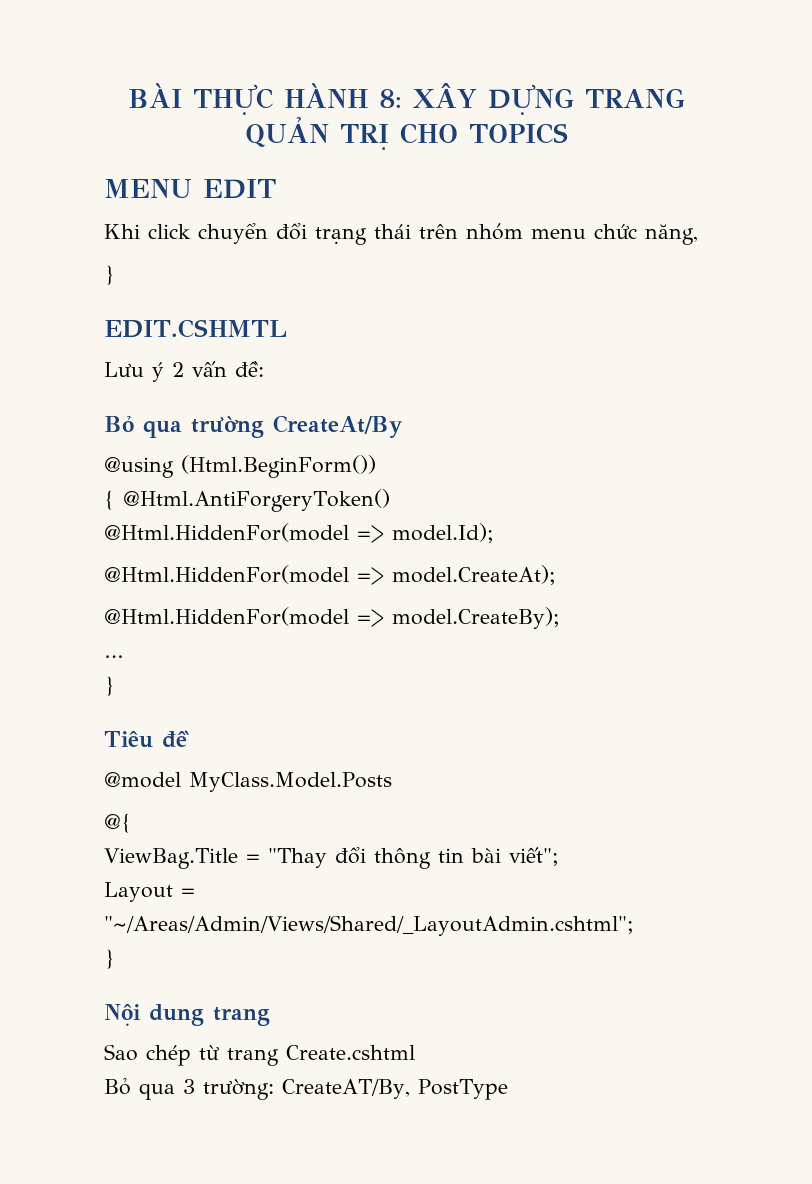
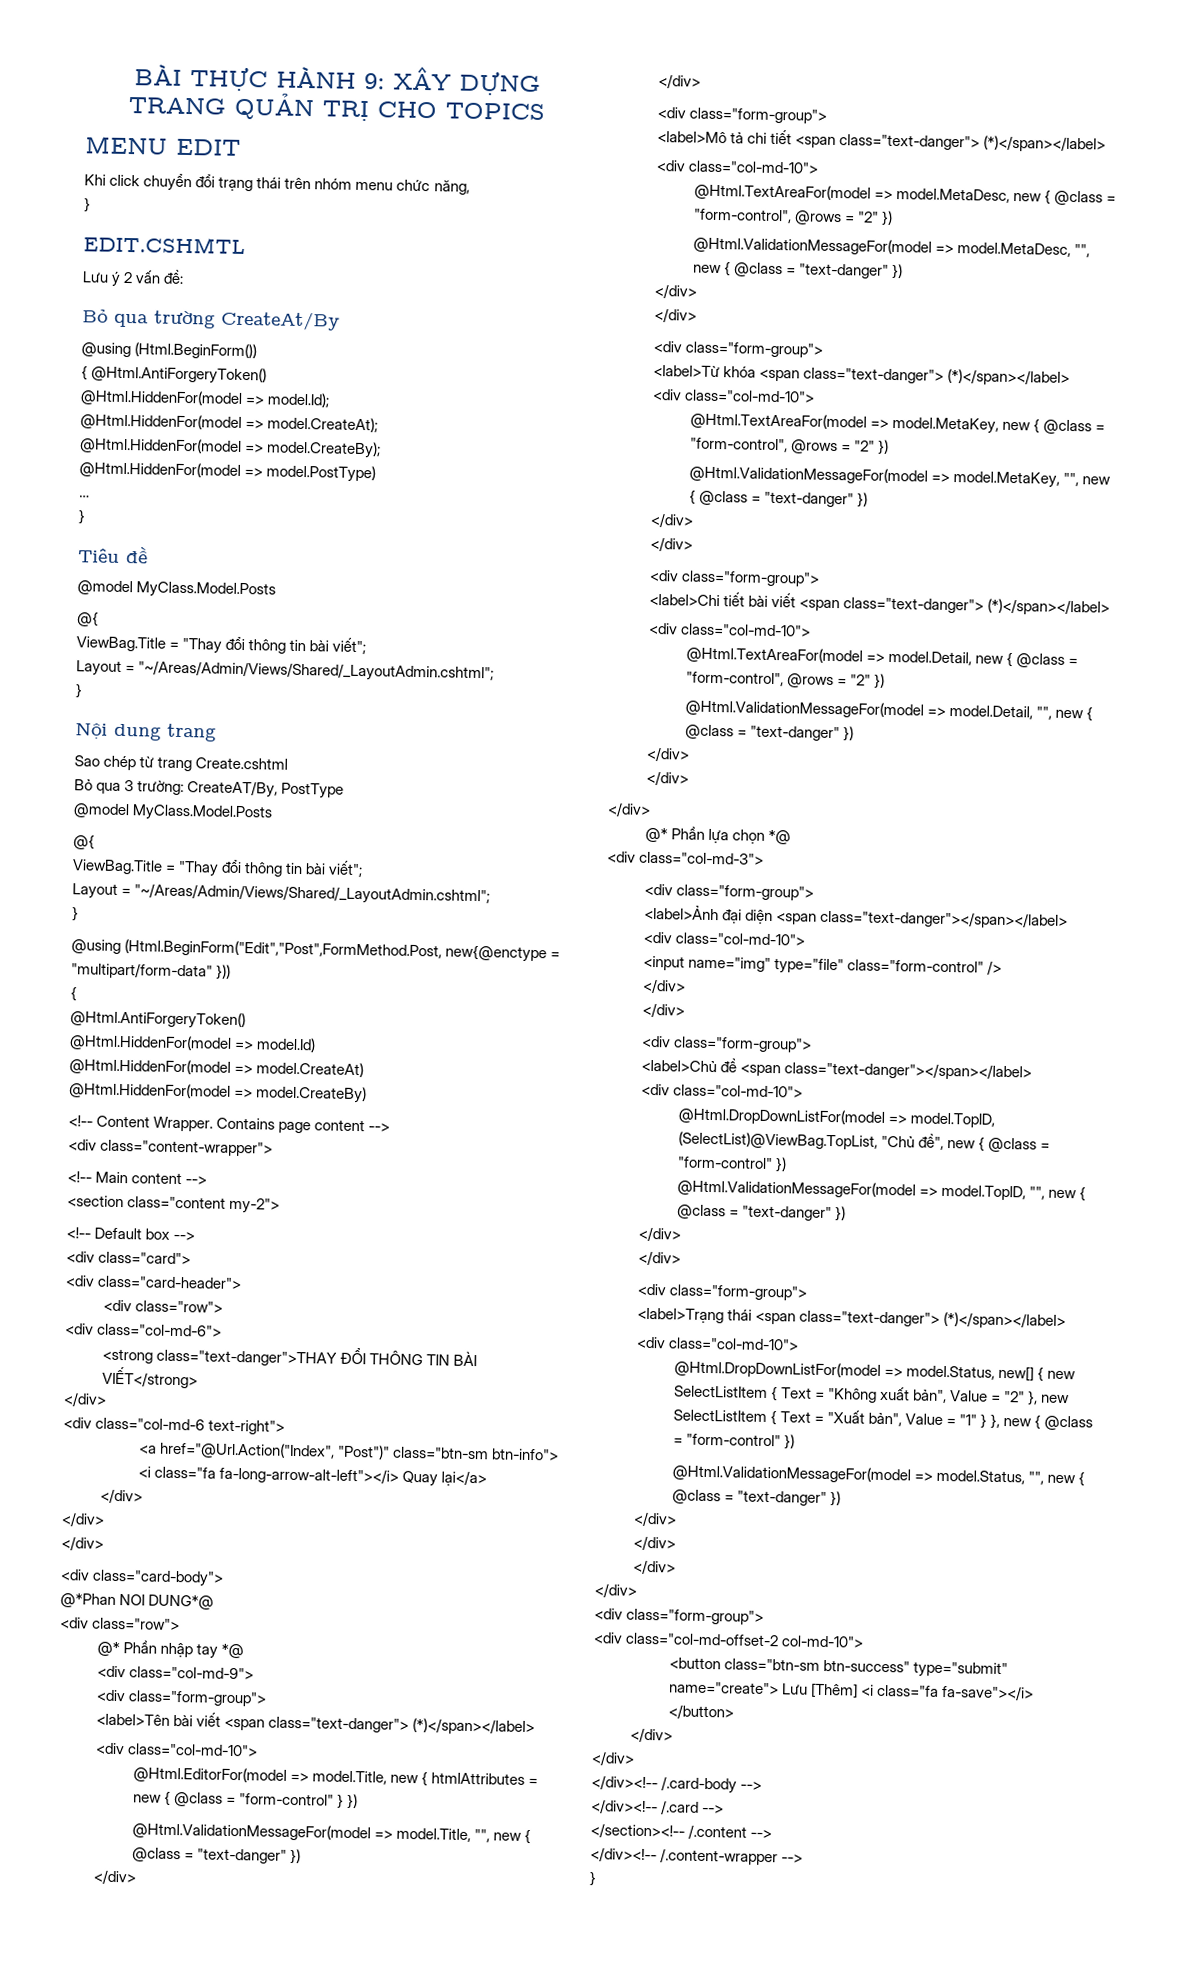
[378,89,402,108] 8: -> [364,72,385,90] 9:
(560, 618) none -> [79,461,377,483] // @Html.HiddenFor(model => model.PostType)
(508, 1089) none -> [73,803,274,822] [73,834,95,850] [72,859,364,878] [72,883,491,906] [72,906,79,922] [71,939,561,963] [71,962,232,980] [70,986,77,1002] [70,1010,246,1030] [69,1034,317,1053] [69,1058,365,1078] [69,1082,368,1104] [68,1115,391,1134] [68,1139,274,1157] [67,1171,208,1185] [67,1195,281,1214] [66,1227,196,1241] [66,1251,192,1265] [65,1275,243,1290] [102,1299,223,1313] [65,1323,223,1337] [101,1347,478,1367] [101,1366,198,1389] [63,1392,107,1407] [63,1417,286,1435] [138,1441,559,1461] [137,1466,487,1487] [99,1488,143,1504] [61,1512,105,1527] [61,1536,104,1551] [60,1569,225,1587] [60,1593,215,1610] [60,1617,181,1631] [96,1640,245,1659] [96,1665,254,1680] [95,1689,267,1707] [95,1712,536,1736] [94,1742,258,1757] [132,1766,539,1787] [132,1790,359,1810] [131,1822,532,1845] [131,1847,301,1865] [92,1869,136,1885] [657,73,701,89] [656,106,827,124] [656,129,1107,153] [655,159,818,174] [693,183,1117,206] [692,208,893,226] [692,236,1090,258] [692,261,904,280] [653,283,697,299] [653,307,697,323] [652,340,823,358] [652,364,1071,386] [651,388,815,403] [689,412,1106,435] [689,437,889,455] [688,465,1111,488] [688,489,868,508] [649,512,694,528] [649,536,693,552] [648,569,820,587] [648,592,1111,616] [647,622,811,637] [685,646,1079,668] [685,671,885,689] [684,699,1094,722] [684,724,854,742] [645,746,690,762] [645,770,689,786] [607,802,651,817] [644,826,792,845] [607,851,765,865] [643,883,814,901] [643,904,1069,930] [642,931,805,946] [642,955,1003,975] [641,978,686,994] [641,1002,685,1018] [640,1035,812,1053] [640,1058,1033,1081] [640,1083,803,1098] [677,1107,995,1128] [677,1131,1051,1153] [676,1156,787,1173] [676,1179,1087,1202] [676,1204,846,1222] [637,1226,681,1242] [637,1250,681,1266] [636,1283,807,1301] [636,1307,1067,1330] [635,1336,799,1351] [673,1360,1077,1382] [673,1385,1071,1406] [672,1409,1094,1431] [672,1433,795,1450] [671,1464,1086,1487] [671,1489,841,1507] [632,1511,677,1527] [632,1535,676,1551] [632,1559,676,1575] [594,1583,637,1598] [594,1608,765,1625] [593,1632,865,1648] [668,1657,1008,1679] [668,1681,1035,1701] [667,1704,734,1720] [629,1727,673,1743] [591,1751,635,1766] [591,1775,763,1794] [591,1799,725,1815] [590,1823,773,1840] [590,1847,804,1866] [589,1871,597,1887] // @model MyClass.Model.Posts // @{ // ViewBag.Title = "Thay đổi thông tin bài viết"; // Layout = "~/Areas/Admin/Views/Shared/_LayoutAdmin.cshtml"; // } // @using (Html.BeginForm("Edit","Post",FormMethod.Post, new{@enctype = "multipart/form-data" })) // { // @Html.AntiForgeryToken() // @Html.HiddenFor(model => model.Id) // @Html.HiddenFor(model => model.CreateAt) // @Html.HiddenFor(model => model.CreateBy) // <!-- Content Wrapper. Contains page content --> // <div class="content-wrapper"> // <!-- Main content --> // <section class="content my-2"> // <!-- Default box --> // <div class="card"> // <div class="card-header"> // <div class="row"> // <div class="col-md-6"> // <strong class="text-danger">THAY ĐỔI THÔNG TIN BÀI VIẾT</strong> // </div> // <div class="col-md-6 text-right"> // <a href="@Url.Action("Index", "Post")" class="btn-sm btn-info"> <i class="fa fa-long-arrow-alt-left"></i> Quay lại</a> // </div> // </div> // </div> // <div class="card-body"> // @*Phan NOI DUNG*@ // <div class="row"> // @* Phần nhập tay *@ // <div class="col-md-9"> // <div class="form-group"> // <label>Tên bài viết <span class="text-danger"> (*)</span></label> // <div class="col-md-10"> // @Html.EditorFor(model => model.Title, new { htmlAttributes = new { @class = "form-control" } }) // @Html.ValidationMessageFor(model => model.Title, "", new { @class = "text-danger" }) // </div> // </div> // <div class="form-group"> // <label>Mô tả chi tiết <span class="text-danger"> (*)</span></label> // <div class="col-md-10"> // @Html.TextAreaFor(model => model.MetaDesc, new { @class = "form-control", @rows = "2" }) // @Html.ValidationMessageFor(model => model.MetaDesc, "", new { @class = "text-danger" }) // </div> // </div> // <div class="form-group"> // <label>Từ khóa <span class="text-danger"> (*)</span></label> // <div class="col-md-10"> // @Html.TextAreaFor(model => model.MetaKey, new { @class = "form-control", @rows = "2" }) // @Html.ValidationMessageFor(model => model.MetaKey, "", new { @class = "text-danger" }) // </div> // </div> // <div class="form-group"> // <label>Chi tiết bài viết <span class="text-danger"> (*)</span></label> // <div class="col-md-10"> // @Html.TextAreaFor(model => model.Detail, new { @class = "form-control", @rows = "2" }) // @Html.ValidationMessageFor(model => model.Detail, "", new { @class = "text-danger" }) // </div> // </div> // </div> // @* Phần lựa chọn *@ // <div class="col-md-3"> // <div class="form-group"> // <label>Ảnh đại diện <span class="text-danger"></span></label> // <div class="col-md-10"> // <input name="img" type="file" class="form-control" /> // </div> // </div> // <div class="form-group"> // <label>Chủ đề <span class="text-danger"></span></label> // <div class="col-md-10"> // @Html.DropDownListFor(model => model.TopID, (SelectList)@ViewBag.TopList, "Chủ đề", new { @class = "form-control" }) // @Html.ValidationMessageFor(model => model.TopID, "", new { @class = "text-danger" }) // </div> // </div> // <div class="form-group"> // <label>Trạng thái <span class="text-danger"> (*)</span></label> // <div class="col-md-10"> // @Html.DropDownListFor(model => model.Status, new[] { new SelectListItem { Text = "Không xuất bản", Value = "2" }, new SelectListItem { Text = "Xuất bản", Value = "1" } }, new { @class = "form-control" }) // @Html.ValidationMessageFor(model => model.Status, "", new { @class = "text-danger" }) // </div> // </div> // </div> // </div> // <div class="form-group"> // <div class="col-md-offset-2 col-md-10"> // <button class="btn-sm btn-success" type="submit" name="create"> Lưu [Thêm] <i class="fa fa-save"></i> </button> // </div> // </div> // </div><!-- /.card-body --> // </div><!-- /.card --> // </section><!-- /.content --> // </div><!-- /.content-wrapper --> // }

